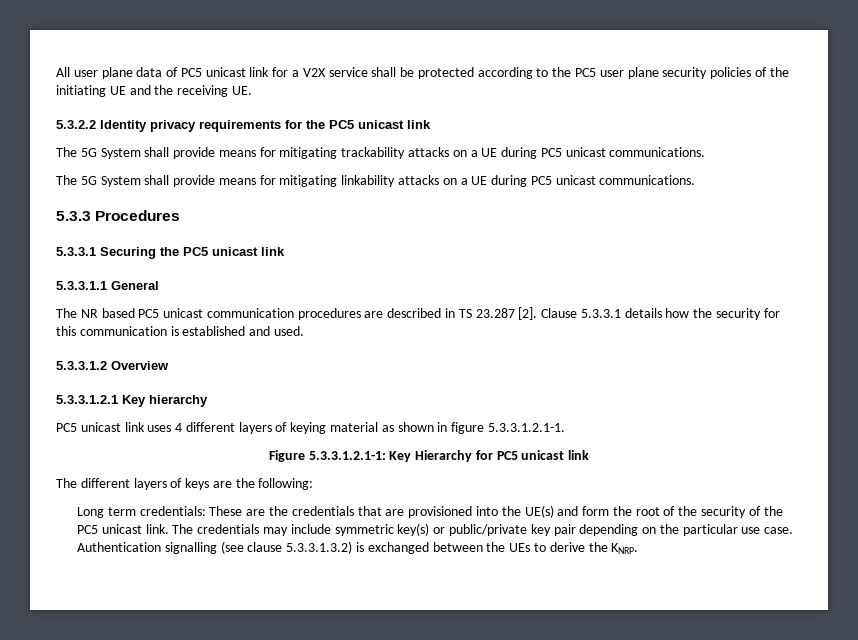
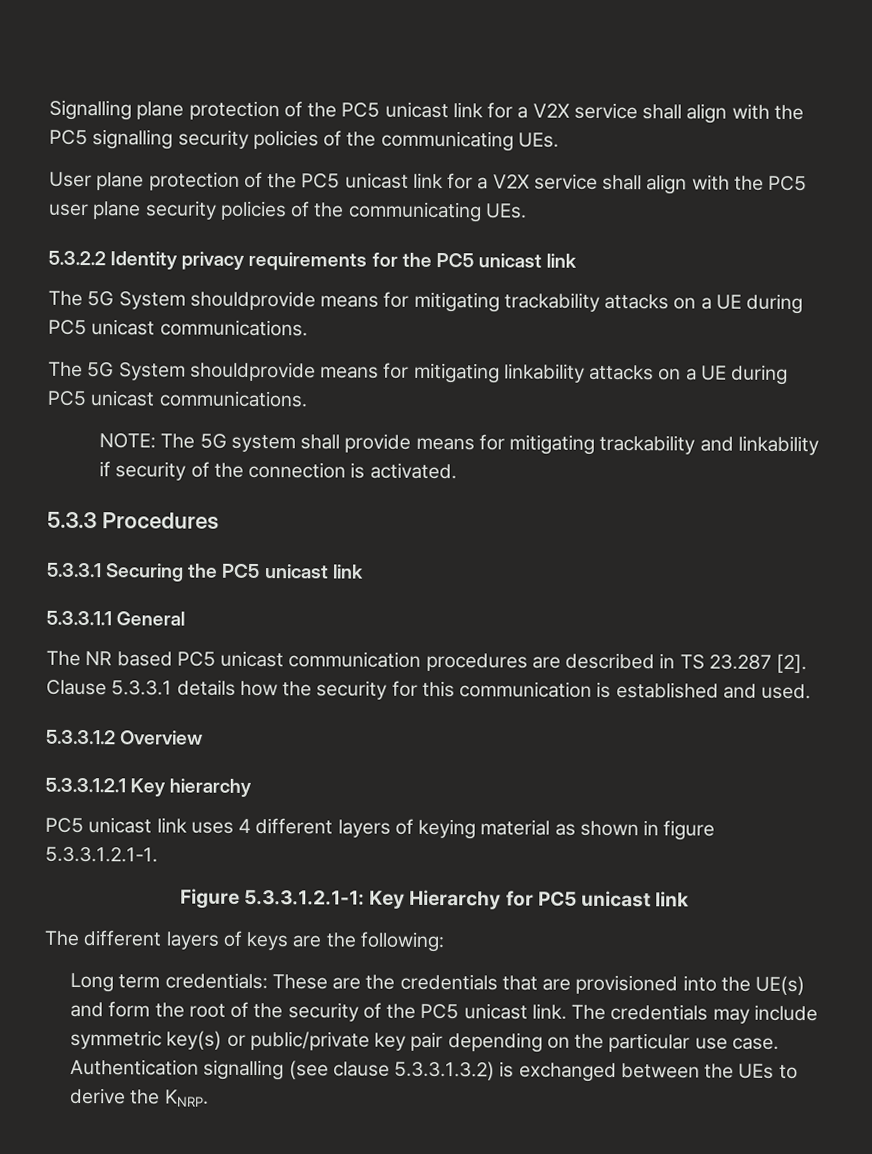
[56,67,549,79] All user plane data of PC5 unicast link for a V2X service shall be protected according to -> [49,99,804,124] [49,129,559,152] [49,171,730,195] Signalling plane protection of the PC5 unicast link for a V2X service shall align with the PC5 signalling security policies of the communicating UEs. // User plane protection of the PC5 unicast link for a V2X service shall align with
[56,85,252,97] initiating UE and the receiving UE. -> [347,201,527,223] communicating UEs.
[144,147,216,159] shall provide -> [189,290,316,311] shouldprovide
[144,175,216,187] shall provide -> [189,361,316,382] shouldprovide
(696, 180) none -> [98,433,819,456] [98,461,457,481] // NOTE: The 5G system shall provide means for mitigating trackability and linkability if security of the connection is activated.

